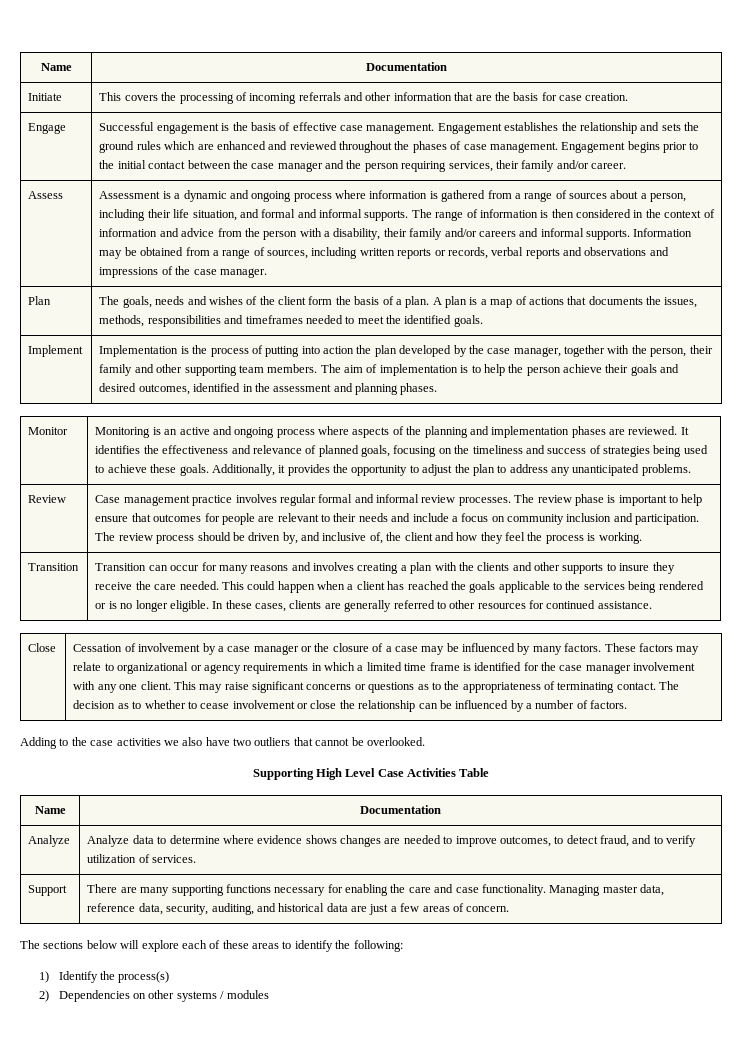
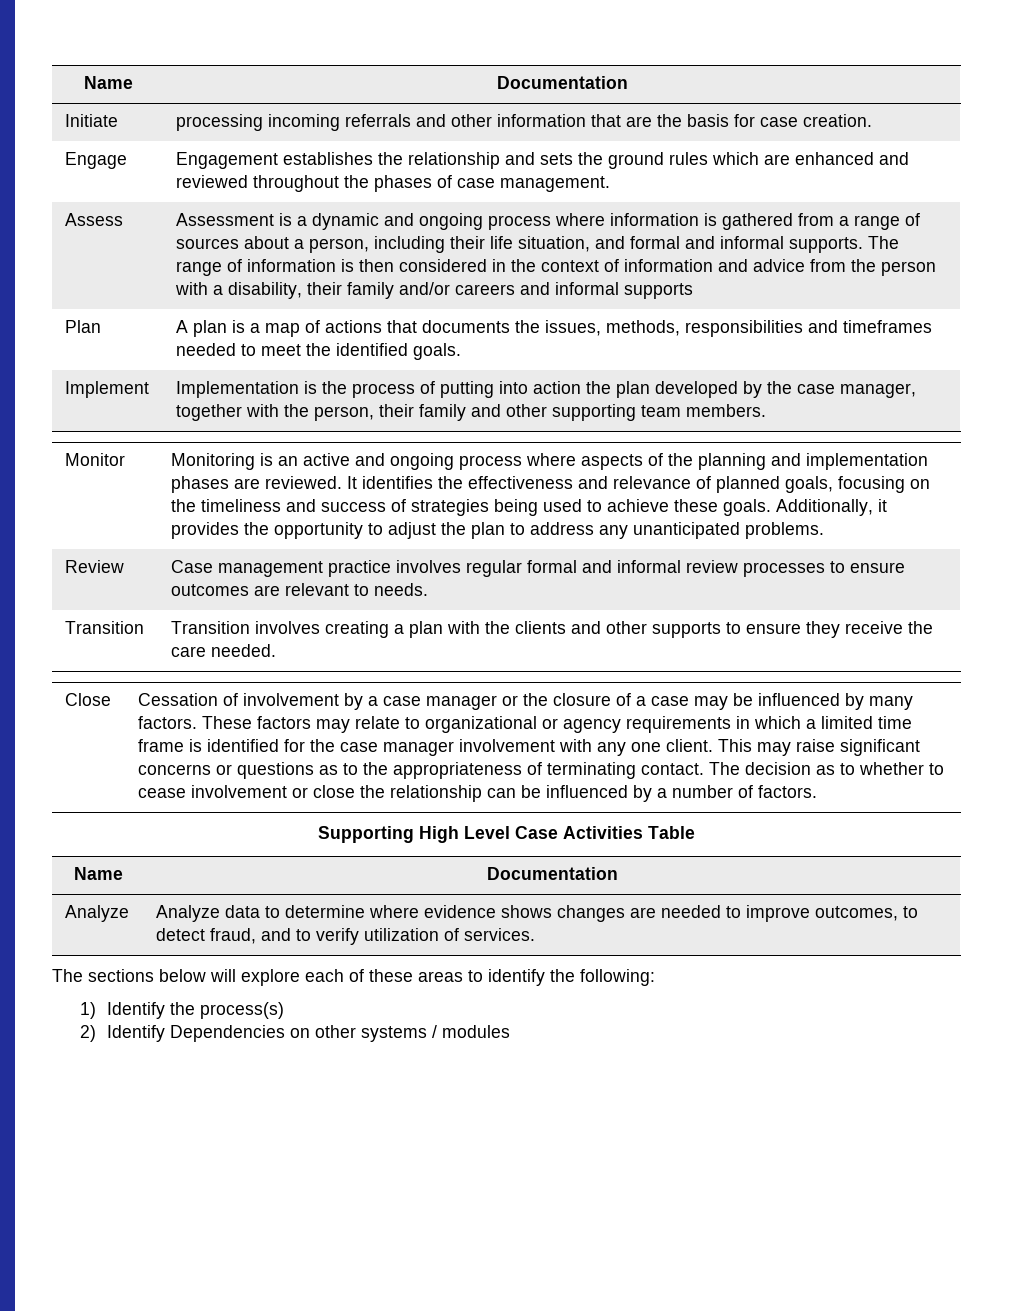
[99,92,247,104] This covers the processing of -> [176,114,264,131] processing
[99,122,435,134] Successful engagement is the basis of effective case management. -> (128, 160) none
[561,141,699,153] [99,160,627,172] Engagement begins prior to the initial contact between the case manager and the person requiring services, their family and/or career. -> (611, 184) none
[586,228,693,240] [99,247,669,259] [99,266,267,278] [28,296,52,305] [99,296,430,308] supports. Information may be obtained from a range of sources, including written reports or records, verbal reports and observations and impressions of the case manager. // Plan | The goals, needs and wishes of the client form the basis of a plan. -> [624,283,694,299] [65,320,102,333] supports // Plan |
[320,364,680,376] [99,383,438,395] The aim of implementation is to help the person achieve their goals and desired outcomes, identified in the assessment and planning phases. -> (767, 410) none
[458,494,703,506] [95,513,700,525] [95,532,642,544] [28,563,80,571] [95,562,311,574] processes. The review phase is important to help ensure that outcomes for people are relevant to their needs and include a focus on community inclusion and participation. The review process should be driven by, and inclusive of, the client and how they feel the process is working. // Transition | Transition can occur for many reasons and -> [743,561,906,577] [171,583,429,596] [65,621,145,634] [171,621,251,634] processes to ensure outcomes are relevant to needs. // Transition | Transition
[619,563,650,571] insure -> [746,623,802,634] ensure
[221,581,704,593] [95,600,652,612] This could happen when a client has reached the goals applicable to the services being rendered or is no longer eligible. In these cases, clients are generally referred to other resources for continued assistance. -> (277, 650) none
[20,737,425,749] // Adding to the case activities we also have two outliers that cannot be overlooked. -> (818, 791) none
[28,885,68,896] [87,884,665,896] [87,903,510,915] // Support | There are many supporting functions necessary for enabling the care and case functionality. Managing master data, reference data, security, auditing, and historical data are just a few areas of concern. -> (536, 934) none
(50, 996) none -> [107,1025,166,1042] Identify

